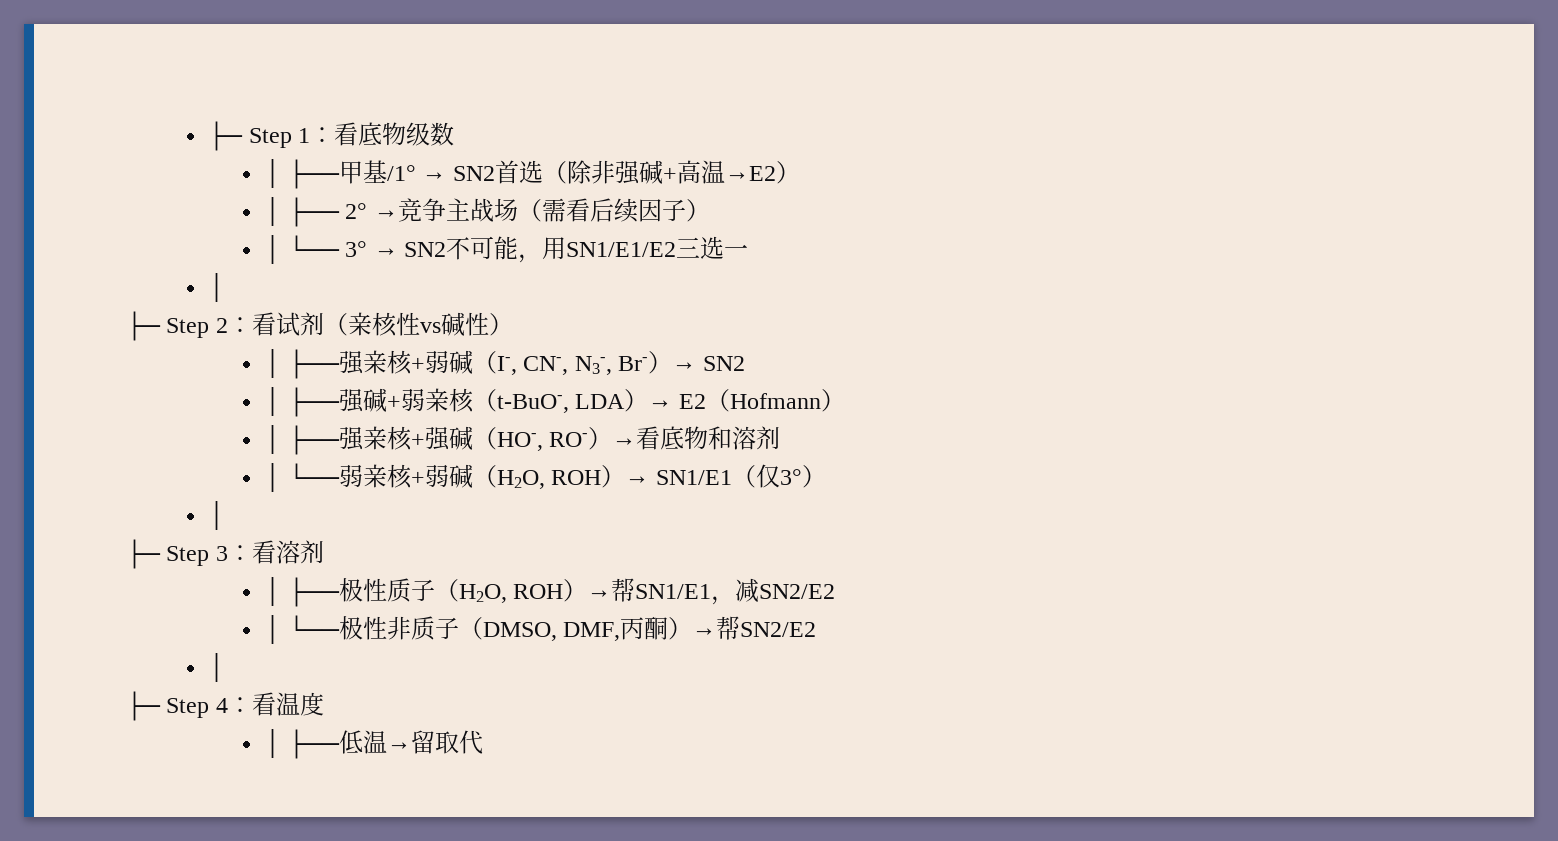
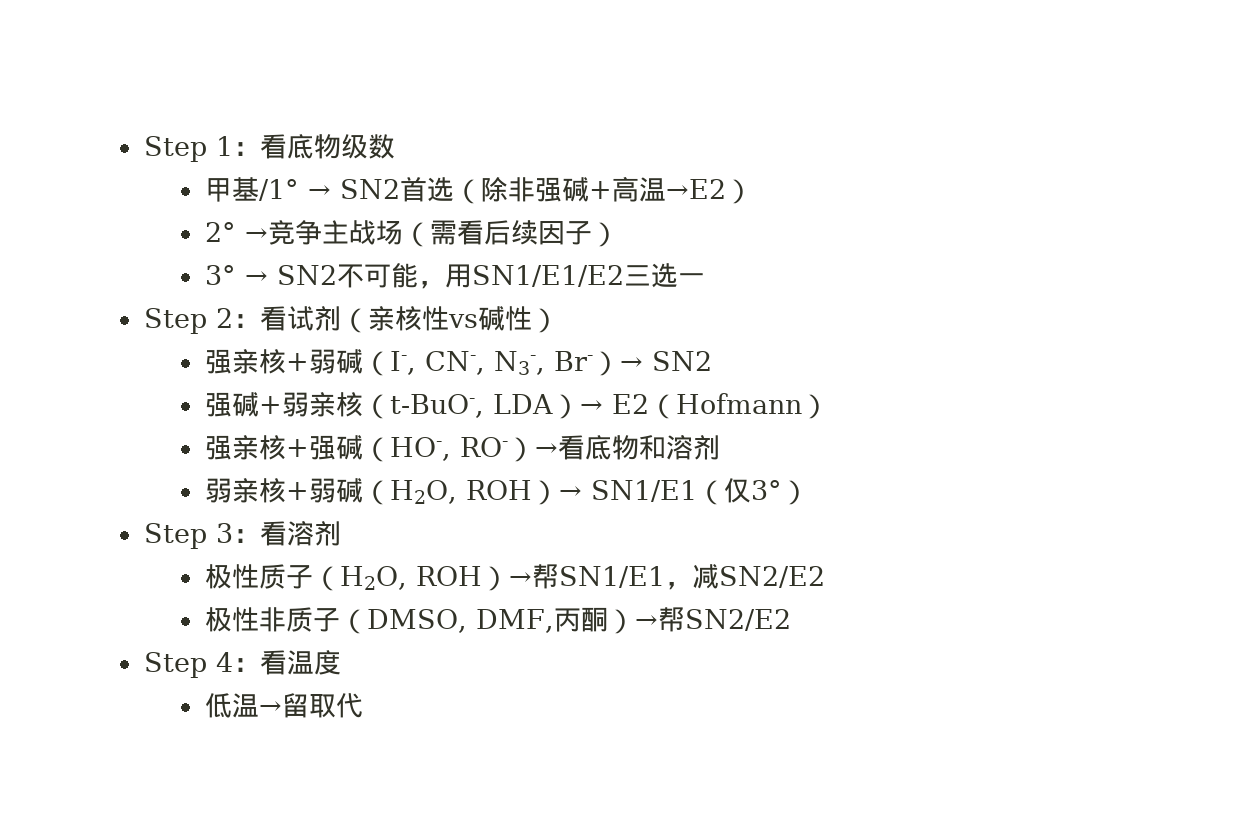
[208,121,244,151] ├─ -> (143, 149) none
[264,159,340,189] │ ├── -> (395, 146) none
[264,197,340,227] │ ├── -> (753, 191) none
[264,235,340,264] │ └── -> (619, 234) none
[208,273,226,302] [126,311,161,341] │ // ├─ -> (705, 279) none
[264,349,340,379] │ ├── -> (559, 320) none
[264,387,340,417] │ ├── -> (712, 361) none
[264,425,340,455] │ ├── -> (829, 406) none
[264,463,340,492] │ └── -> (720, 447) none
[208,501,226,530] [126,539,161,569] │ // ├─ -> (809, 492) none
[264,577,340,607] │ ├── -> (341, 533) none
[264,615,340,644] │ └── -> (825, 577) none
[208,653,226,682] [126,691,161,721] │ // ├─ -> (791, 620) none
[264,729,340,759] │ ├── -> (341, 662) none

